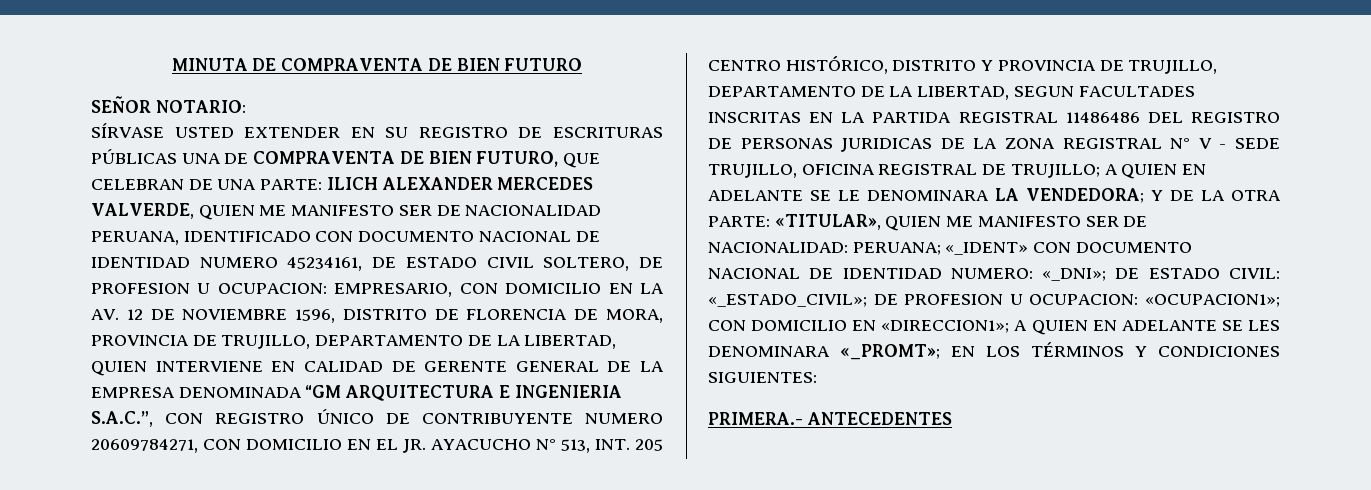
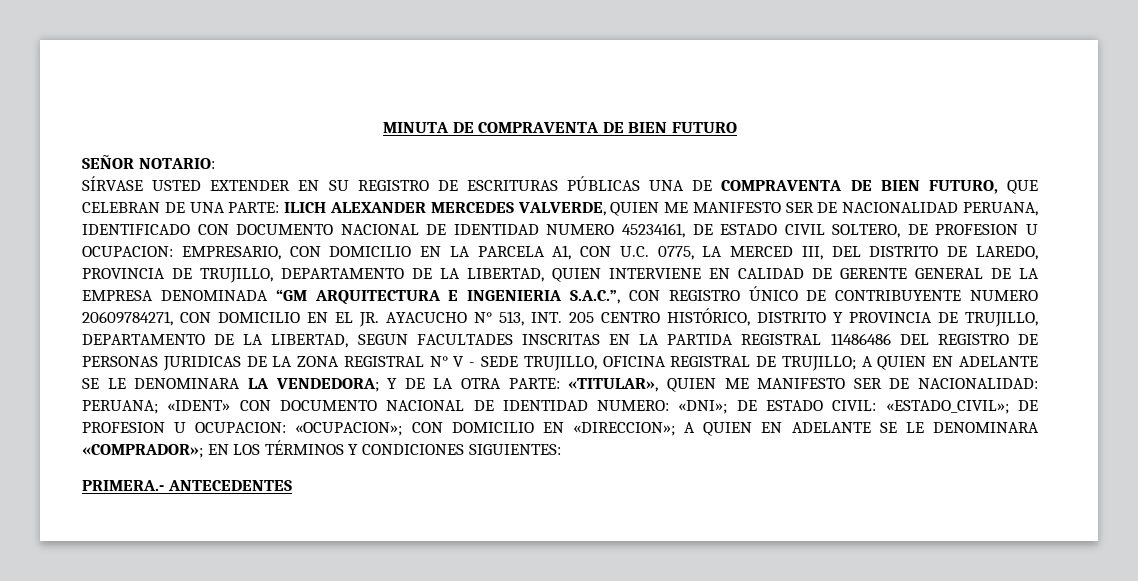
[91,309,663,323] AV. 12 DE NOVIEMBRE 1596, DISTRITO DE FLORENCIA DE MORA, -> [477,245,1038,260] PARCELA A1, CON U.C. 0775, LA MERCED III, DEL DISTRITO DE LAREDO,
[945,242,1029,255] «_IDENT» -> [167,400,231,411] «IDENT»
[1042,268,1107,281] «_DNI»; -> [678,400,728,414] «DNI»;
[708,294,1281,307] [708,320,1280,335] [708,344,940,360] «_ESTADO_CIVIL»; DE PROFESION U OCUPACION: «OCUPACION1»; CON DOMICILIO EN «DIRECCION1»; A QUIEN EN ADELANTE SE LES DENOMINARA «_PROMT»; -> [885,400,1038,414] [82,422,1039,436] [82,444,203,458] «ESTADO_CIVIL»; DE PROFESION U OCUPACION: «OCUPACION»; CON DOMICILIO EN «DIRECCION»; A QUIEN EN ADELANTE SE LE DENOMINARA «COMPRADOR»;

